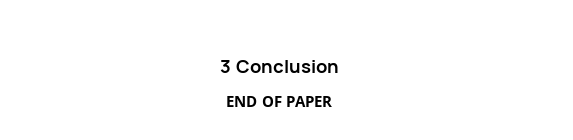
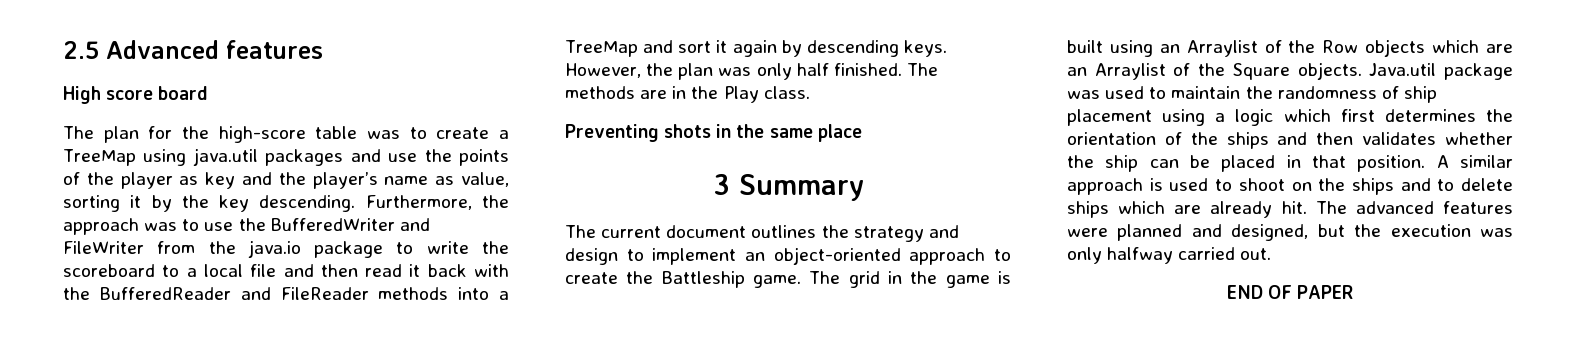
[219,60,339,73] 3 Conclusion -> [63,40,323,59] [63,86,209,104] [63,126,510,143] [63,148,509,166] [63,172,510,189] [63,195,509,212] [63,218,430,235] [63,240,509,258] [63,264,510,277] [63,287,509,300] [565,40,947,57] [565,63,938,80] [565,86,810,103] [565,124,862,142] [712,174,864,201] [565,225,959,242] [565,247,1011,265] [565,271,1011,288] [1067,39,1513,57] [1067,62,1513,80] [1067,86,1437,103] [1067,109,1513,126] [1067,132,1513,149] [1067,155,1513,172] [1067,178,1513,195] [1067,201,1513,218] [1067,224,1513,241] [1067,247,1272,264] 2.5 Advanced features // High score board // The plan for the high-score table was to create a TreeMap using java.util packages and use the points of the player as key and the player’s name as value, sorting it by the key descending. Furthermore, the approach was to use the BufferedWriter and FileWriter from the java.io package to write the scoreboard to a local file and then read it back with the BufferedReader and FileReader methods into a TreeMap and sort it again by descending keys. However, the plan was only half finished. The methods are in the Play class. // Preventing shots in the same place // 3 Summary // The current document outlines the strategy and design to implement an object-oriented approach to create the Battleship game. The grid in the game is built using an Arraylist of the Row objects which are an Arraylist of the Square objects. Java.util package was used to maintain the randomness of ship placement using a logic which first determines the orientation of the ships and then validates whether the ship can be placed in that position. A similar approach is used to shoot on the ships and to delete ships which are already hit. The advanced features were planned and designed, but the execution was only halfway carried out.

